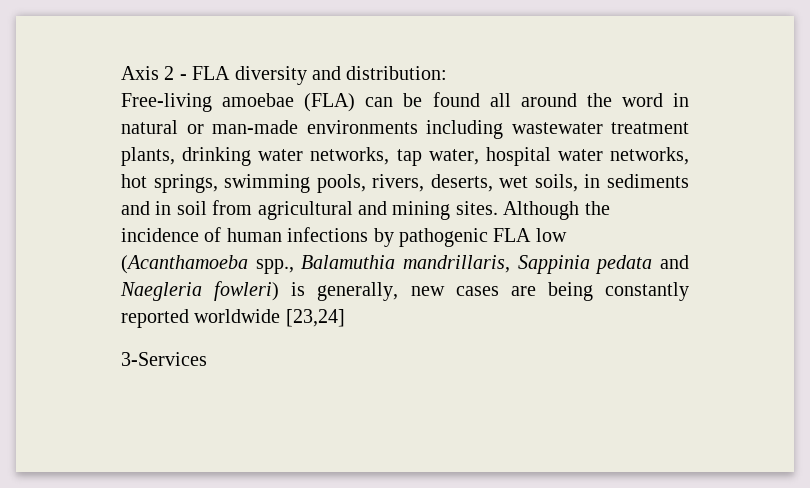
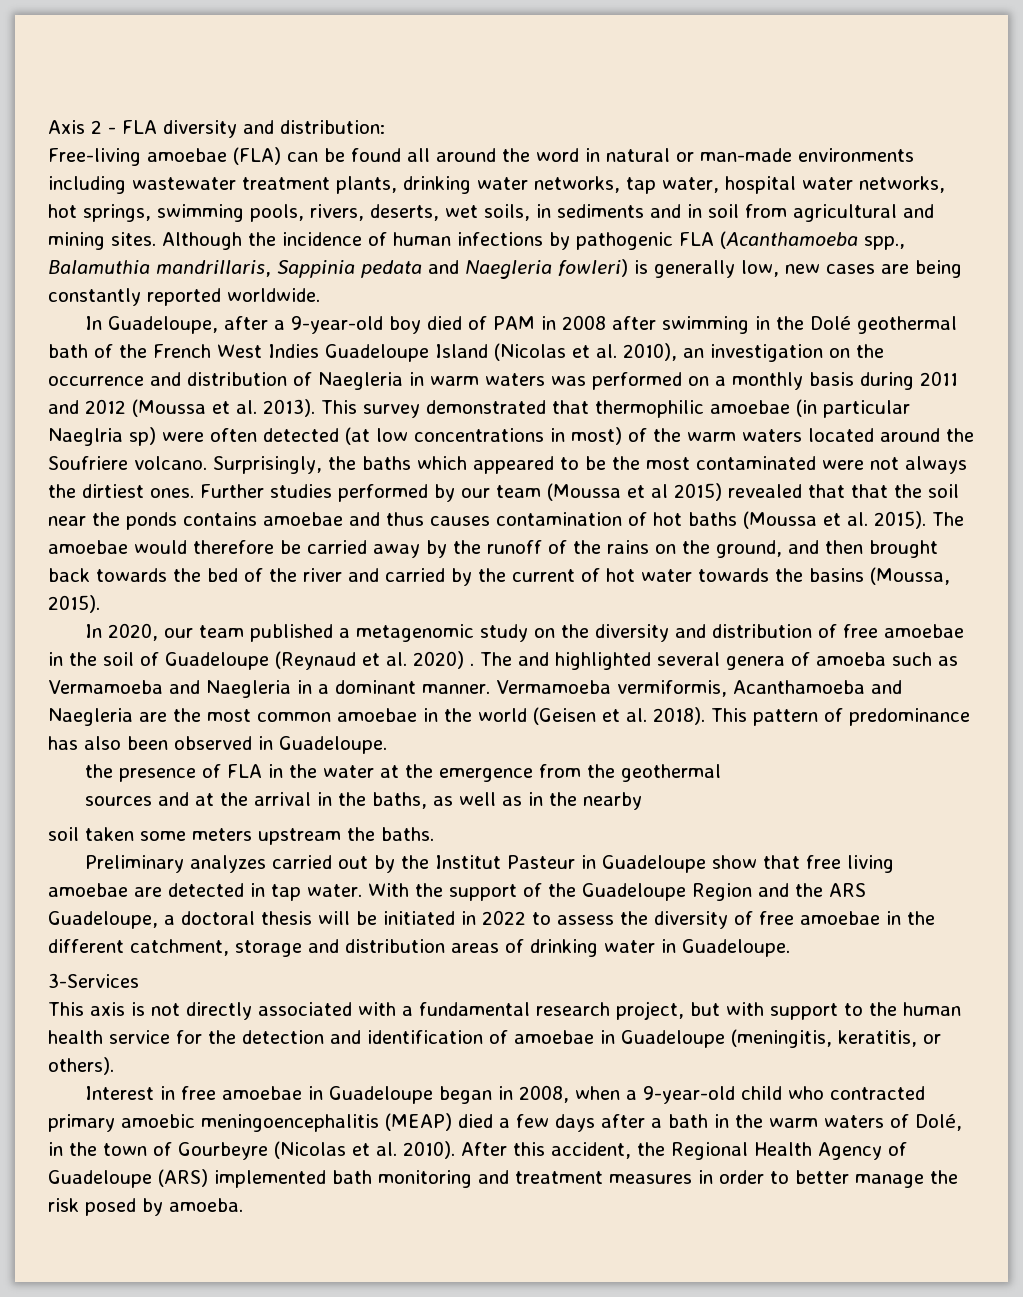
[535,228,567,242] low -> (714, 239) none
[317,282,399,301] generally, -> [654,260,779,278] generally low,
[194,309,345,327] [121,352,207,366] worldwide [23,24] // 3-Services -> [227,288,320,302] [84,315,957,334] [48,343,884,362] [48,371,958,390] [48,399,910,418] [48,427,974,446] [48,456,967,474] [48,483,959,502] [48,511,964,530] [48,540,938,558] [48,567,950,586] [48,595,100,613] [84,623,964,642] [48,651,958,670] [48,680,902,698] [48,707,970,726] [48,736,387,754] [84,764,721,782] [84,792,642,810] [48,827,434,845] [84,855,894,873] [48,883,866,901] [48,910,935,929] [48,939,790,957] [48,973,139,988] [48,1001,961,1020] [48,1029,941,1048] [48,1057,114,1075] [84,1085,925,1104] [48,1113,962,1132] [48,1141,907,1160] [48,1169,958,1188] [48,1198,243,1216] worldwide. // In Guadeloupe, after a 9-year-old boy died of PAM in 2008 after swimming in the Dolé geothermal bath of the French West Indies Guadeloupe Island (Nicolas et al. 2010), an investigation on the occurrence and distribution of Naegleria in warm waters was performed on a monthly basis during 2011 and 2012 (Moussa et al. 2013). This survey demonstrated that thermophilic amoebae (in particular Naeglria sp) were often detected (at low concentrations in most) of the warm waters located around the Soufriere volcano. Surprisingly, the baths which appeared to be the most contaminated were not always the dirtiest ones. Further studies performed by our team (Moussa et al 2015) revealed that that the soil near the ponds contains amoebae and thus causes contamination of hot baths (Moussa et al. 2015). The amoebae would therefore be carried away by the runoff of the rains on the ground, and then brought back towards the bed of the river and carried by the current of hot water towards the basins (Moussa, 2015). // In 2020, our team published a metagenomic study on the diversity and distribution of free amoebae in the soil of Guadeloupe (Reynaud et al. 2020) . The and highlighted several genera of amoeba such as Vermamoeba and Naegleria in a dominant manner. Vermamoeba vermiformis, Acanthamoeba and Naegleria are the most common amoebae in the world (Geisen et al. 2018). This pattern of predominance has also been observed in Guadeloupe. // the presence of FLA in the water at the emergence from the geothermal // sources and at the arrival in the baths, as well as in the nearby // soil taken some meters upstream the baths. // Preliminary analyzes carried out by the Institut Pasteur in Guadeloupe show that free living amoebae are detected in tap water. With the support of the Guadeloupe Region and the ARS Guadeloupe, a doctoral thesis will be initiated in 2022 to assess the diversity of free amoebae in the different catchment, storage and distribution areas of drinking water in Guadeloupe. // 3-Services // This axis is not directly associated with a fundamental research project, but with support to the human health service for the detection and identification of amoebae in Guadeloupe (meningitis, keratitis, or others). // Interest in free amoebae in Guadeloupe began in 2008, when a 9-year-old child who contracted primary amoebic meningoencephalitis (MEAP) died a few days after a bath in the warm waters of Dolé, in the town of Gourbeyre (Nicolas et al. 2010). After this accident, the Regional Health Agency of Guadeloupe (ARS) implemented bath monitoring and treatment measures in order to better manage the risk posed by amoeba.

